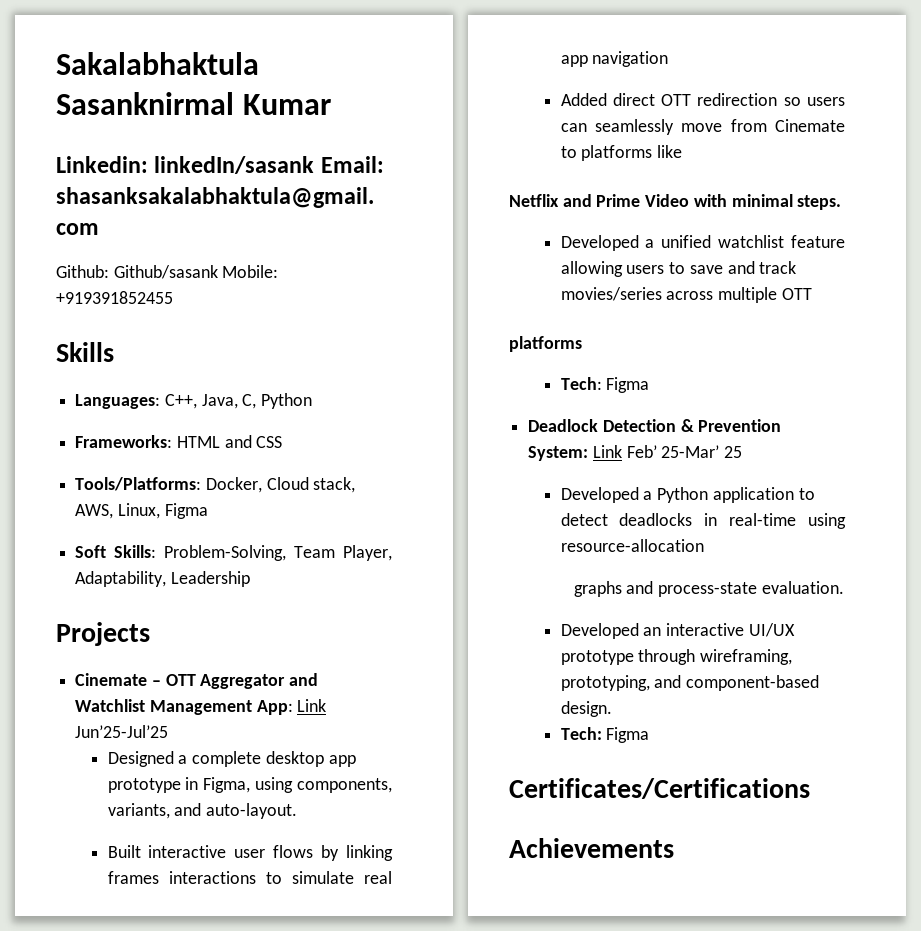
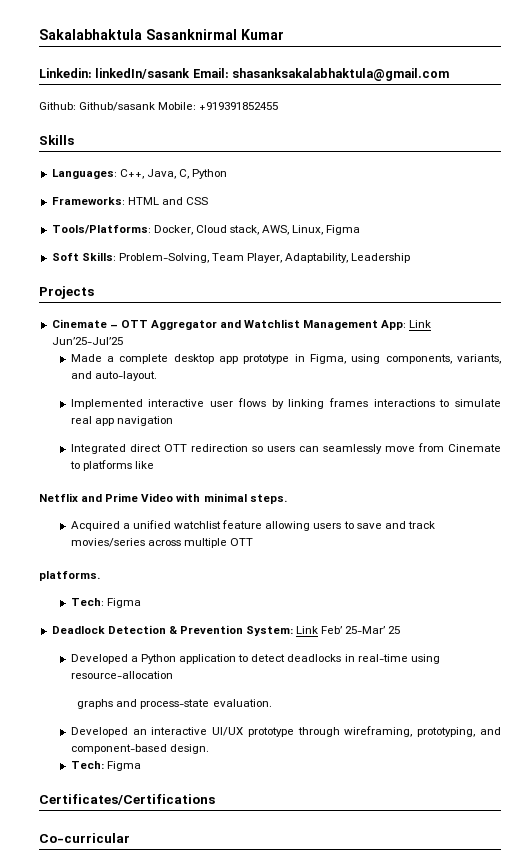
[107,751,174,767] Designed -> [70,354,102,362] Made
[107,845,141,858] Built -> [70,399,143,409] Implemented
[560,93,607,106] Added -> [70,444,126,454] Integrated
[560,235,639,251] Developed -> [70,521,120,531] Acquired
[509,336,582,352] platforms -> [39,571,100,581] platforms.
[509,838,674,858] Achievements -> [39,833,130,843] Co-curricular

